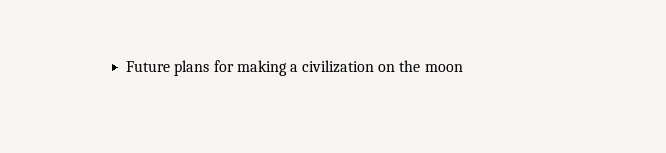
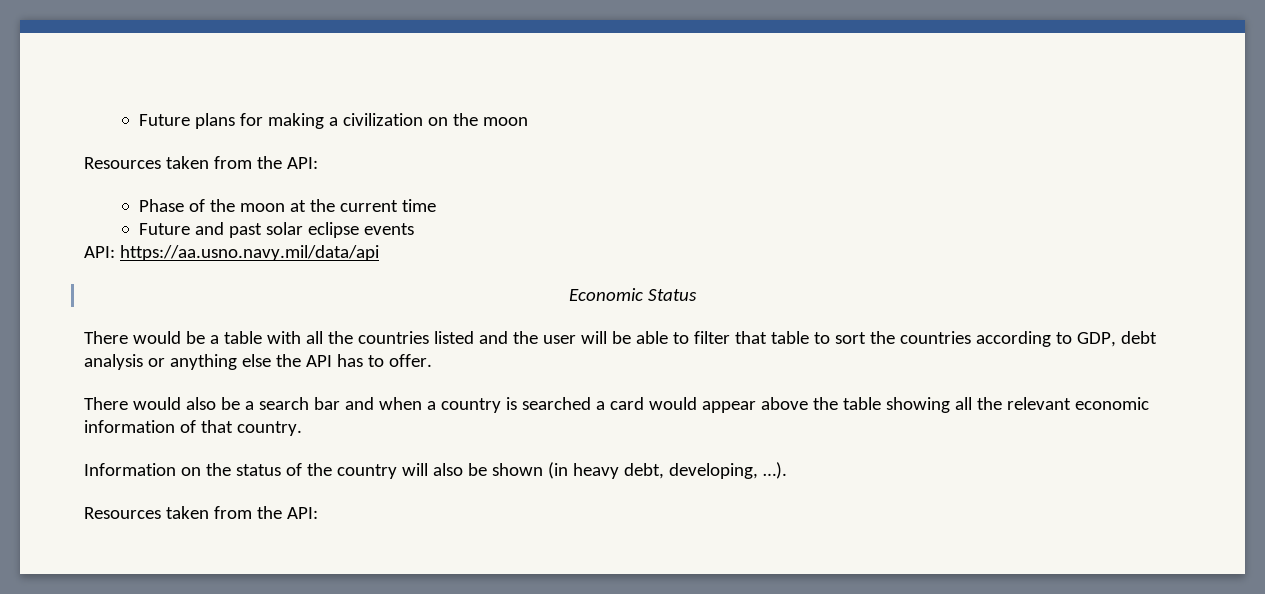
(463, 68) none -> [84,156,318,169] [138,199,436,212] [138,222,414,238] [84,245,379,261] [569,288,697,301] [84,331,1157,347] [84,354,432,370] [84,397,1149,413] [84,420,302,436] [84,462,787,479] [84,506,318,519] // Resources taken from the API: // Phase of the moon at the current time // Future and past solar eclipse events // API: https://aa.usno.navy.mil/data/api // Economic Status // There would be a table with all the countries listed and the user will be able to filter that table to sort the countries according to GDP, debt analysis or anything else the API has to offer. // There would also be a search bar and when a country is searched a card would appear above the table showing all the relevant economic information of that country. // Information on the status of the country will also be shown (in heavy debt, developing, …). // Resources taken from the API:

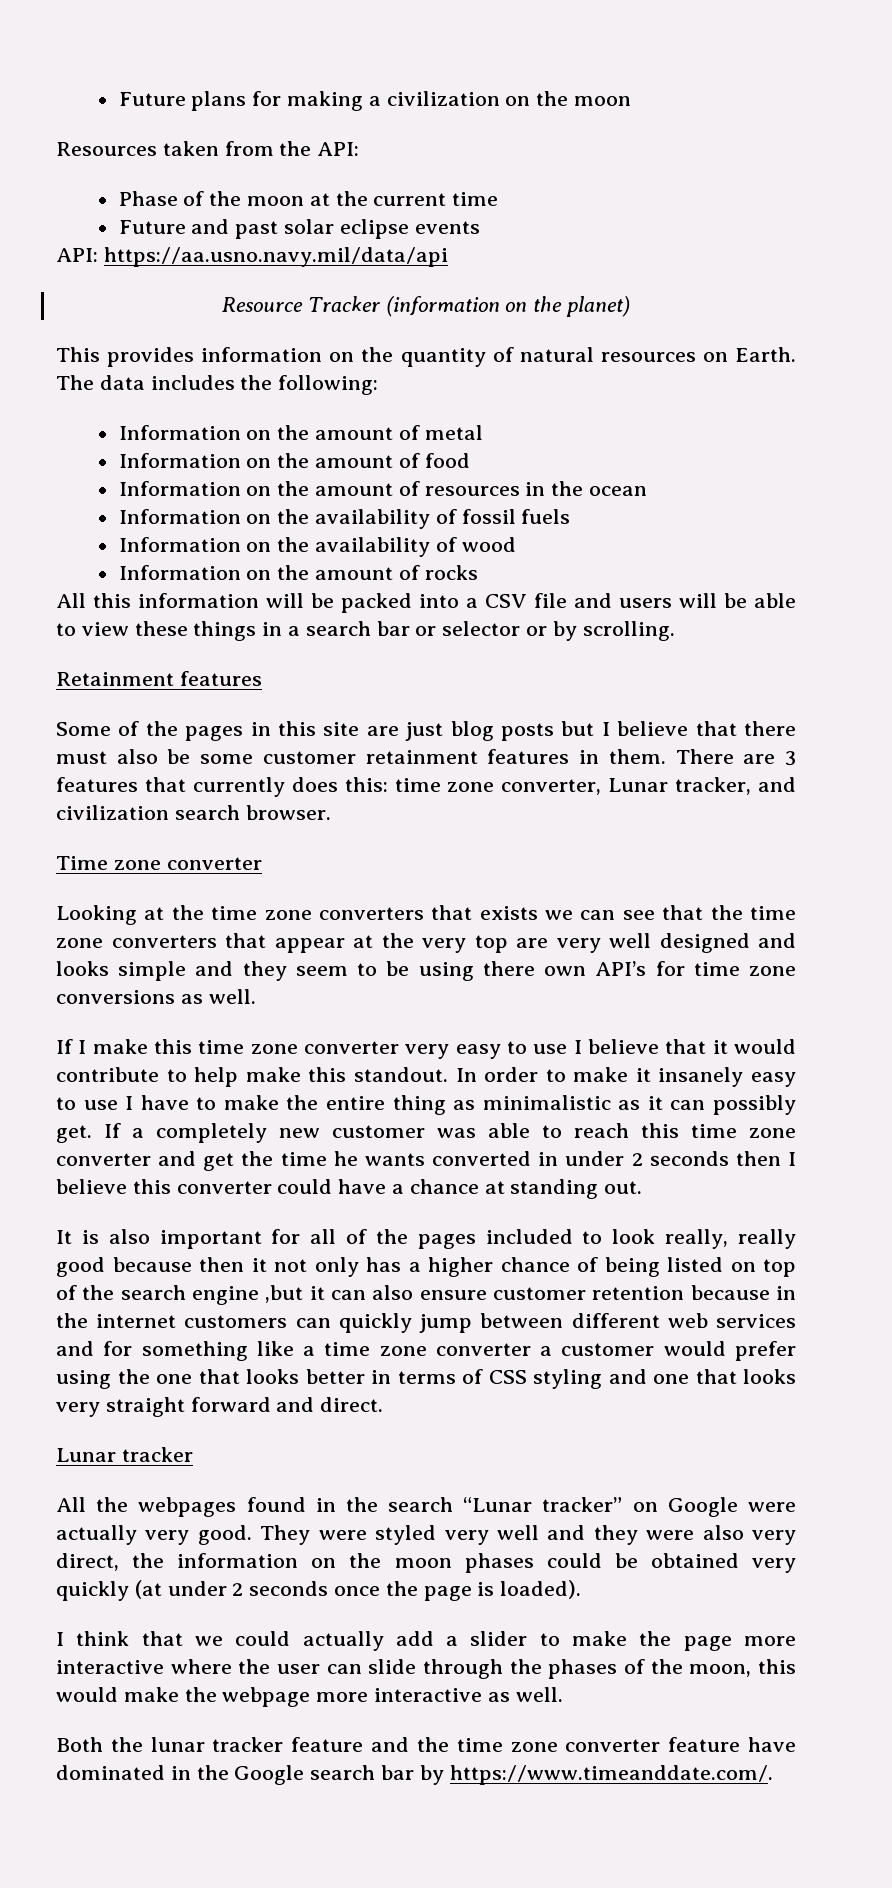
[569,288,697,301] [84,331,1157,347] [84,354,432,370] [84,397,1149,413] [84,420,302,436] [84,462,787,479] [84,506,318,519] Economic Status // There would be a table with all the countries listed and the user will be able to filter that table to sort the countries according to GDP, debt analysis or anything else the API has to offer. // There would also be a search bar and when a country is searched a card would appear above the table showing all the relevant economic information of that country. // Information on the status of the country will also be shown (in heavy debt, developing, …). // Resources taken from the API: -> [221,296,631,317] [56,347,797,367] [56,375,379,395] [118,425,483,440] [118,453,470,468] [118,481,648,496] [118,509,571,529] [118,537,516,557] [118,565,478,580] [56,593,796,613] [56,621,675,641] [56,671,262,686] [56,721,796,741] [56,749,797,766] [56,777,796,797] [56,805,331,820] [56,856,262,870] [56,905,796,925] [56,933,796,953] [56,961,797,981] [56,989,256,1004] [56,1039,797,1059] [56,1067,797,1087] [56,1095,796,1115] [56,1123,796,1143] [56,1151,796,1171] [56,1179,643,1199] [56,1229,796,1249] [56,1257,796,1277] [56,1285,796,1305] [56,1313,796,1333] [56,1341,796,1361] [56,1369,796,1389] [56,1397,384,1417] [56,1447,193,1462] [56,1497,796,1517] [56,1525,796,1545] [56,1553,797,1573] [56,1580,582,1601] [56,1631,796,1651] [56,1659,796,1679] [56,1687,563,1707] [56,1737,796,1752] [56,1765,773,1785] Resource Tracker (information on the planet) // This provides information on the quantity of natural resources on Earth. The data includes the following: // Information on the amount of metal // Information on the amount of food // Information on the amount of resources in the ocean // Information on the availability of fossil fuels // Information on the availability of wood // Information on the amount of rocks // All this information will be packed into a CSV file and users will be able to view these things in a search bar or selector or by scrolling. // Retainment features // Some of the pages in this site are just blog posts but I believe that there must also be some customer retainment features in them. There are 3 features that currently does this: time zone converter, Lunar tracker, and civilization search browser. // Time zone converter // Looking at the time zone converters that exists we can see that the time zone converters that appear at the very top are very well designed and looks simple and they seem to be using there own API’s for time zone conversions as well. // If I make this time zone converter very easy to use I believe that it would contribute to help make this standout. In order to make it insanely easy to use I have to make the entire thing as minimalistic as it can possibly get. If a completely new customer was able to reach this time zone converter and get the time he wants converted in under 2 seconds then I believe this converter could have a chance at standing out. // It is also important for all of the pages included to look really, really good because then it not only has a higher chance of being listed on top of the search engine ,but it can also ensure customer retention because in the internet customers can quickly jump between different web services and for something like a time zone converter a customer would prefer using the one that looks better in terms of CSS styling and one that looks very straight forward and direct. // Lunar tracker // All the webpages found in the search “Lunar tracker” on Google were actually very good. They were styled very well and they were also very direct, the information on the moon phases could be obtained very quickly (at under 2 seconds once the page is loaded). // I think that we could actually add a slider to make the page more interactive where the user can slide through the phases of the moon, this would make the webpage more interactive as well. // Both the lunar tracker feature and the time zone converter feature have dominated in the Google search bar by https://www.timeanddate.com/.

